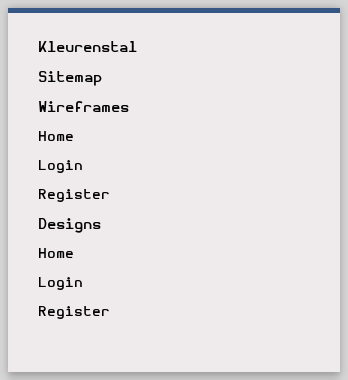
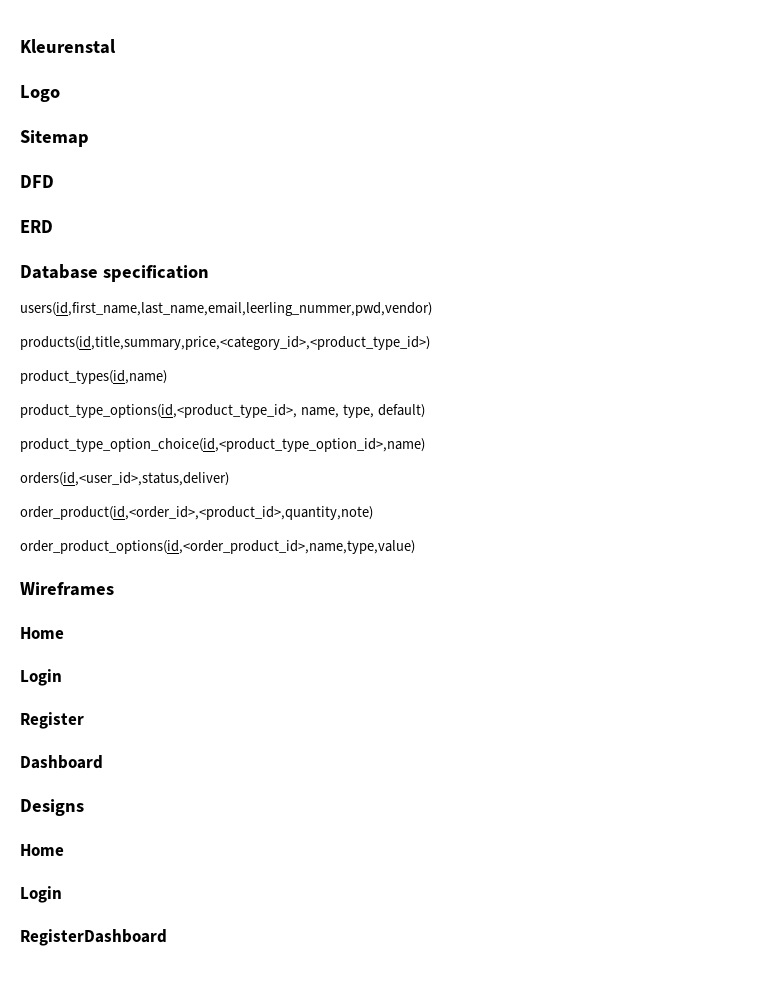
(137, 46) none -> [20,85,60,102] // Logo
(102, 78) none -> [20,175,54,188] [20,220,53,233] [20,264,209,282] [20,302,432,316] [20,336,430,350] [20,370,167,384] [20,404,425,418] [20,438,425,452] [20,472,229,486] [20,506,373,520] [20,540,415,554] // DFD // ERD // Database specification // users(id,first_name,last_name,email,leerling_nummer,pwd,vendor) // products(id,title,summary,price,<category_id>,<product_type_id>) // product_types(id,name) // product_type_options(id,<product_type_id>, name, type, default) // product_type_option_choice(id,<product_type_option_id>,name) // orders(id,<user_id>,status,deliver) // order_product(id,<order_id>,<product_id>,quantity,note) // order_product_options(id,<order_product_id>,name,type,value)
(110, 195) none -> [20,755,103,769] // Dashboard
[38,306,110,319] Register -> [20,929,167,946] RegisterDashboard

